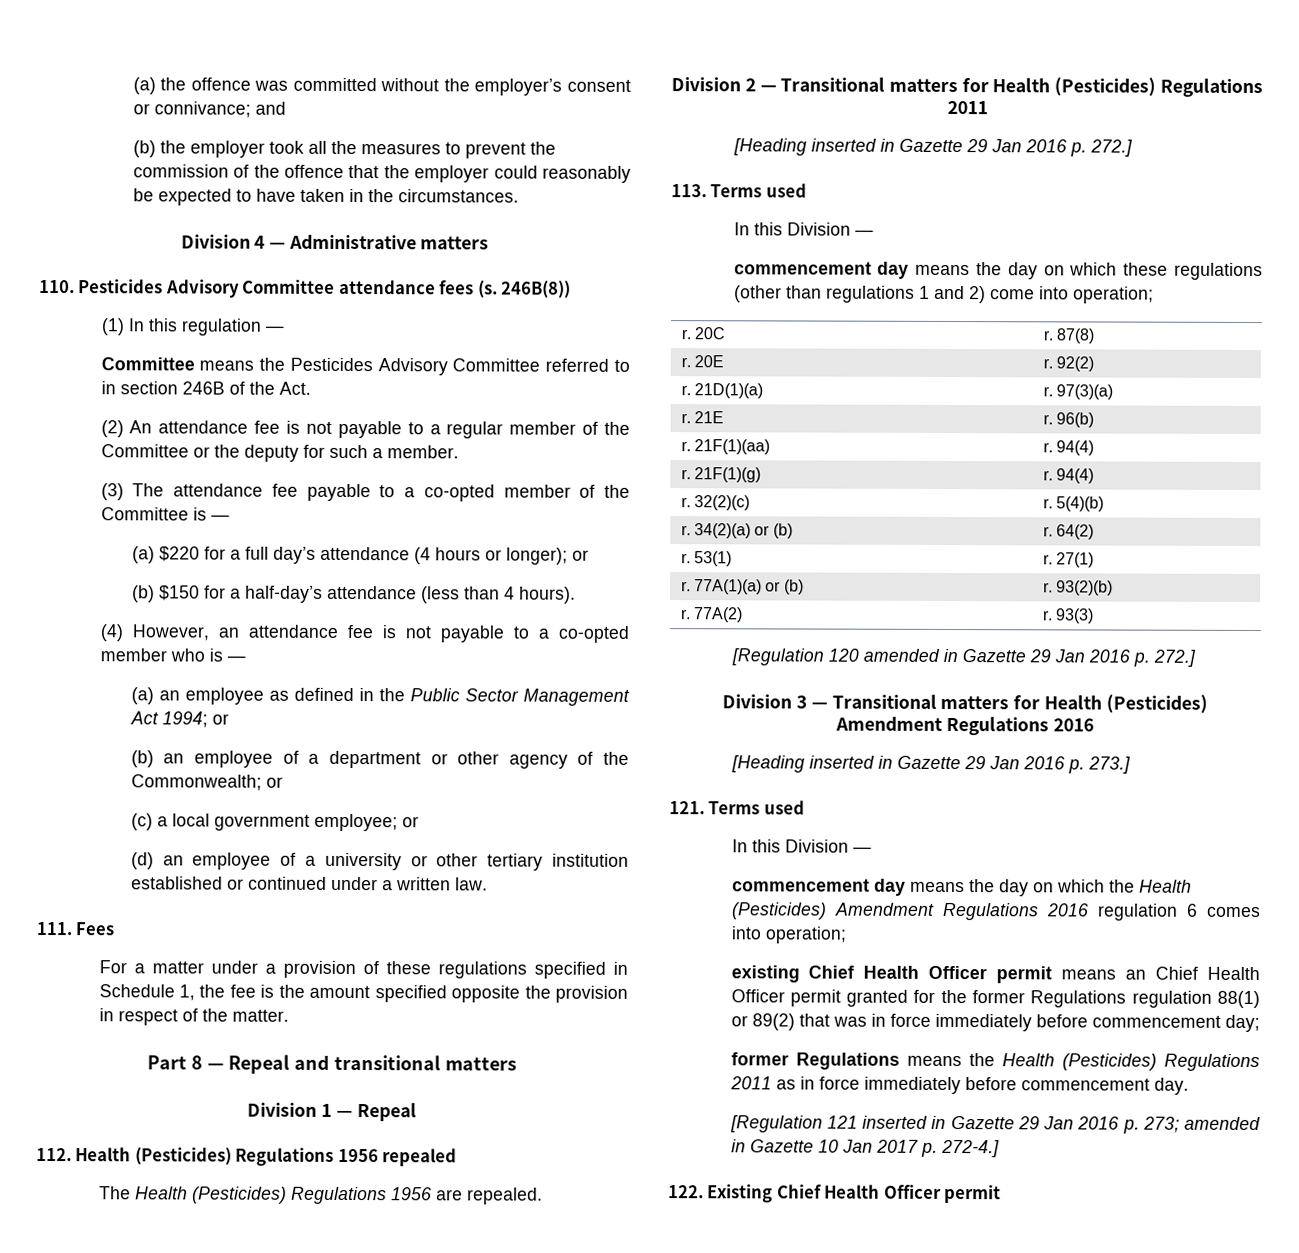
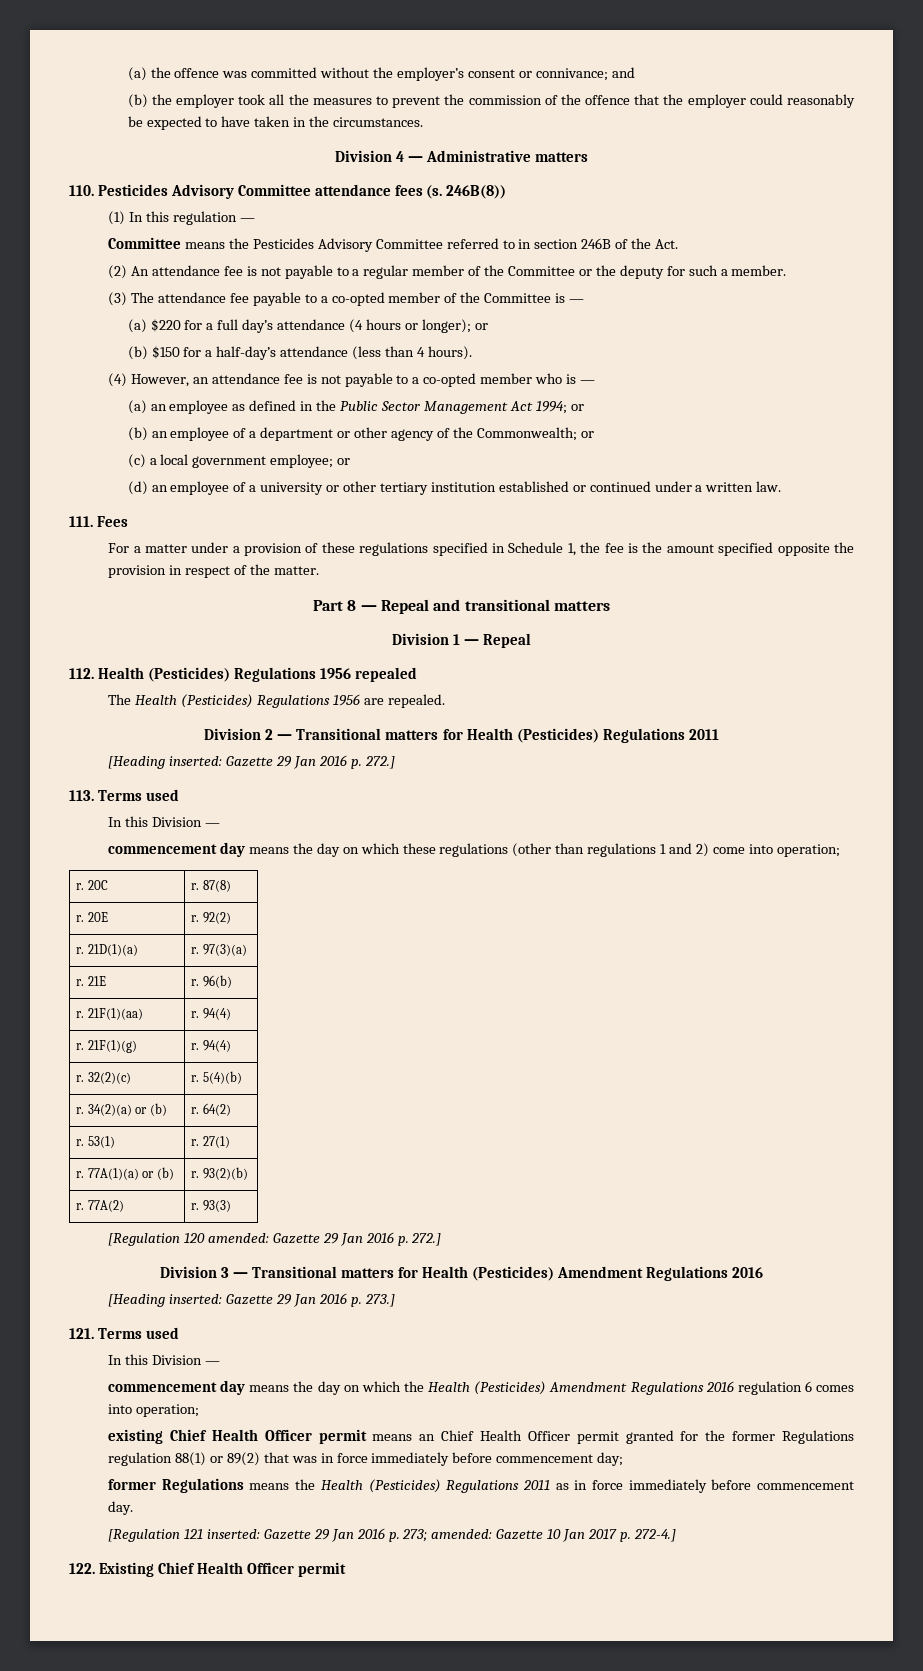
[810,138,895,152] inserted in -> [169,756,223,766] inserted:
[862,648,958,663] amended in -> [207,1233,269,1243] amended:
[808,755,893,769] inserted in -> [169,1294,223,1304] inserted:
[862,1115,947,1129] inserted in -> [206,1529,260,1539] inserted:
[1184,1116,1262,1131] [730,1139,746,1153] amended in -> [431,1529,493,1539] amended:

